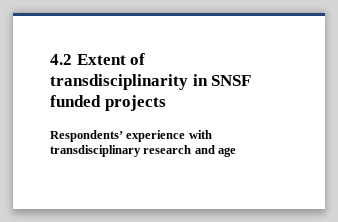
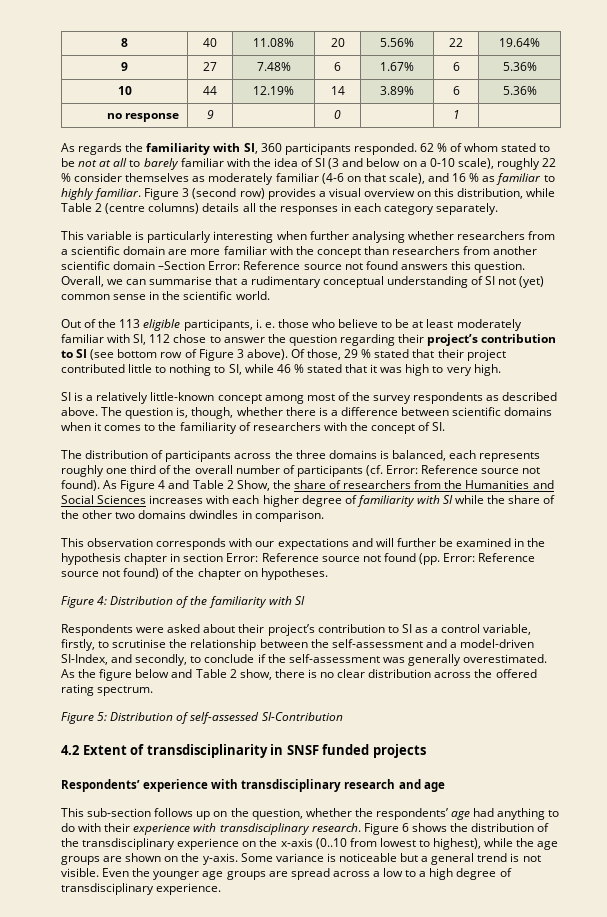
(50, 59) none -> [121,38,128,47] [203,38,217,47] [253,38,294,47] [330,38,345,47] [380,38,414,47] [449,38,463,47] [499,38,540,47] [121,62,128,71] [203,62,217,71] [256,62,291,71] [334,62,341,71] [380,62,414,71] [452,62,460,71] [502,62,537,71] [117,86,132,95] [203,86,217,95] [253,86,294,95] [330,86,345,95] [380,86,414,95] [452,86,460,95] [502,86,537,95] [106,113,179,122] [206,110,214,119] [334,110,341,119] [452,110,460,119] [61,143,551,155] [61,158,557,170] [61,173,555,185] [61,188,556,200] [61,203,499,215] [61,231,556,243] [61,246,538,258] [61,261,526,273] [61,276,545,288] [61,291,270,300] [61,319,522,331] [61,334,557,346] [61,349,506,361] [61,364,501,376] [61,392,558,404] [61,407,553,419] [61,422,446,434] [61,450,541,462] [61,465,541,477] [61,480,554,492] [61,495,556,507] [61,510,324,522] [61,538,546,550] [61,553,536,565] [61,568,328,580] [61,596,305,608] [61,624,532,636] [61,639,535,651] [61,654,548,666] [61,669,537,681] [61,684,154,696] [61,712,343,724] 8 | 40 | 11.08% | 20 | 5.56% | 22 | 19.64% // 9 | 27 | 7.48% | 6 | 1.67% | 6 | 5.36% // 10 | 44 | 12.19% | 14 | 3.89% | 6 | 5.36% // no response | 9 | | 0 | | 1 | // As regards the familiarity with SI, 360 participants responded. 62 % of whom stated to be not at all to barely familiar with the idea of SI (3 and below on a 0-10 scale), roughly 22 % consider themselves as moderately familiar (4-6 on that scale), and 16 % as familiar to highly familiar. Figure 3 (second row) provides a visual overview on this distribution, while Table 2 (centre columns) details all the responses in each category separately. // This variable is particularly interesting when further analysing whether researchers from a scientific domain are more familiar with the concept than researchers from another scientific domain –Section Error: Reference source not found answers this question. Overall, we can summarise that a rudimentary conceptual understanding of SI not (yet) common sense in the scientific world. // Out of the 113 eligible participants, i. e. those who believe to be at least moderately familiar with SI, 112 chose to answer the question regarding their project’s contribution to SI (see bottom row of Figure 3 above). Of those, 29 % stated that their project contributed little to nothing to SI, while 46 % stated that it was high to very high. // SI is a relatively little-known concept among most of the survey respondents as described above. The question is, though, whether there is a difference between scientific domains when it comes to the familiarity of researchers with the concept of SI. // The distribution of participants across the three domains is balanced, each represents roughly one third of the overall number of participants (cf. Error: Reference source not found). As Figure 4 and Table 2 Show, the share of researchers from the Humanities and Social Sciences increases with each higher degree of familiarity with SI while the share of the other two domains dwindles in comparison. // This observation corresponds with our expectations and will further be examined in the hypothesis chapter in section Error: Reference source not found (pp. Error: Reference source not found) of the chapter on hypotheses. // Figure 4: Distribution of the familiarity with SI // Respondents were asked about their project’s contribution to SI as a control variable, firstly, to scrutinise the relationship between the self-assessment and a model-driven SI-Index, and secondly, to conclude if the self-assessment was generally overestimated. As the figure below and Table 2 show, there is no clear distribution across the offered rating spectrum. // Figure 5: Distribution of self-assessed SI-Contribution //
(237, 152) none -> [61,808,560,820] [61,823,550,835] [61,838,559,850] [61,853,541,865] [61,868,512,880] [61,883,222,895] // This sub-section follows up on the question, whether the respondents’ age had anything to do with their experience with transdisciplinary research. Figure 6 shows the distribution of the transdisciplinary experience on the x-axis (0..10 from lowest to highest), while the age groups are shown on the y-axis. Some variance is noticeable but a general trend is not visible. Even the younger age groups are spread across a low to a high degree of transdisciplinary experience.

